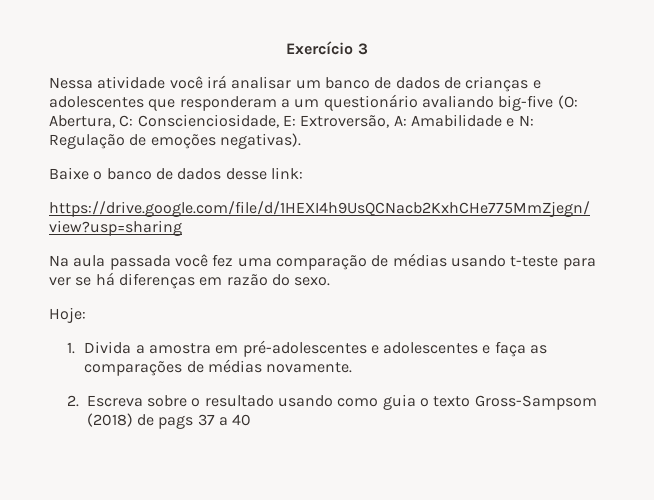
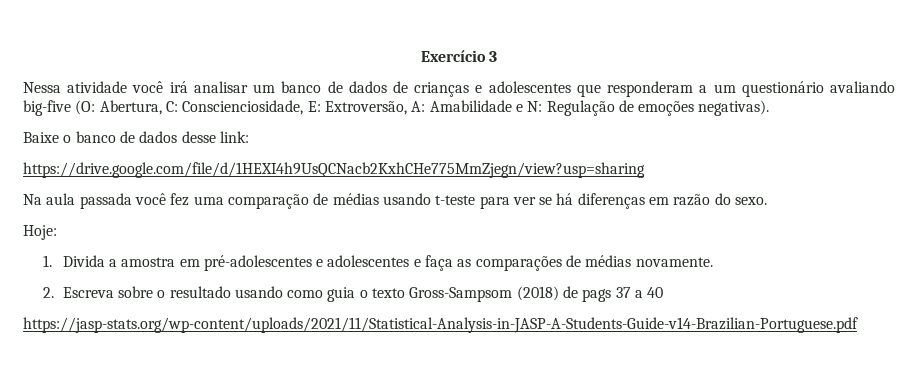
(252, 420) none -> [23,317,858,333] // https://jasp-stats.org/wp-content/uploads/2021/11/Statistical-Analysis-in-JASP-A-Students-Guide-v14-Brazilian-Portuguese.pdf

